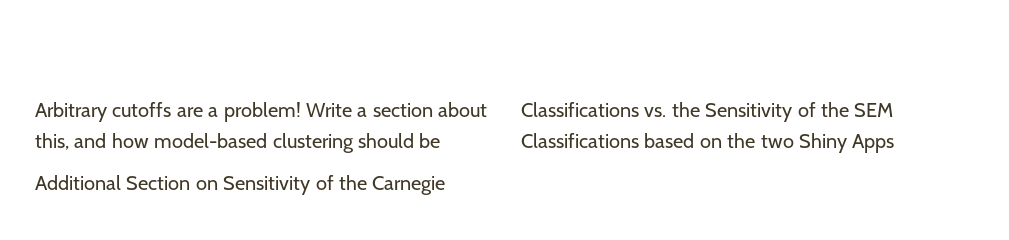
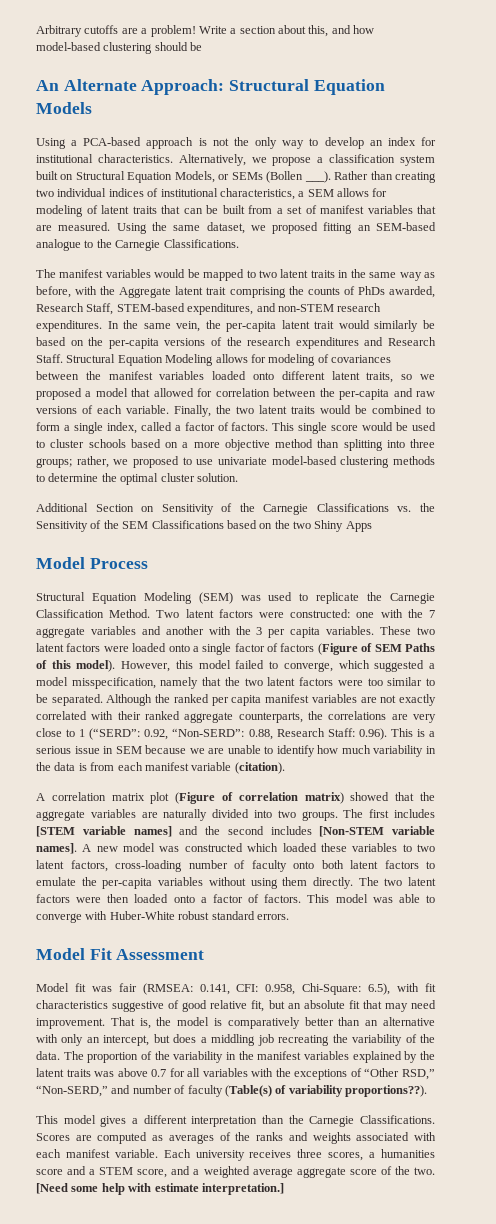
(441, 140) none -> [36,79,385,95] [36,102,92,114] [36,137,436,149] [36,154,435,166] [36,171,436,183] [36,188,388,200] [36,205,436,217] [36,222,437,234] [36,239,239,251] [36,269,435,281] [36,286,435,298] [36,303,382,315] [36,320,435,332] [36,337,437,349] [36,354,391,366] [36,371,436,383] [36,388,435,400] [36,405,435,417] [36,422,436,434] [36,439,435,451] [36,456,435,468] [36,473,238,485] // An Alternate Approach: Structural Equation Models // Using a PCA-based approach is not the only way to develop an index for institutional characteristics. Alternatively, we propose a classification system built on Structural Equation Models, or SEMs (Bollen ___). Rather than creating two individual indices of institutional characteristics, a SEM allows for modeling of latent traits that can be built from a set of manifest variables that are measured. Using the same dataset, we proposed fitting an SEM-based analogue to the Carnegie Classifications. // The manifest variables would be mapped to two latent traits in the same way as before, with the Aggregate latent trait comprising the counts of PhDs awarded, Research Staff, STEM-based expenditures, and non-STEM research expenditures. In the same vein, the per-capita latent trait would similarly be based on the per-capita versions of the research expenditures and Research Staff. Structural Equation Modeling allows for modeling of covariances between the manifest variables loaded onto different latent traits, so we proposed a model that allowed for correlation between the per-capita and raw versions of each variable. Finally, the two latent traits would be combined to form a single index, called a factor of factors. This single score would be used to cluster schools based on a more objective method than splitting into three groups; rather, we proposed to use univariate model-based clustering methods to determine the optimal cluster solution.
(895, 143) none -> [36,557,148,569] [36,592,436,604] [36,609,435,618] [36,626,436,638] [36,643,435,655] [36,660,435,672] [36,677,436,689] [36,694,437,706] [36,711,436,723] [36,728,435,740] [36,745,437,757] [36,762,285,774] [36,792,436,804] [36,809,436,821] [36,826,435,837] [36,843,436,854] [36,860,435,872] [36,877,436,889] [36,894,435,903] [36,911,289,923] [36,948,205,960] [36,983,437,995] [36,1000,436,1012] [36,1017,436,1029] [36,1034,435,1046] [36,1051,436,1063] [36,1068,436,1080] [36,1085,427,1097] [36,1115,435,1127] [36,1132,436,1144] [36,1149,436,1161] [36,1166,436,1178] [36,1183,284,1195] // Model Process // Structural Equation Modeling (SEM) was used to replicate the Carnegie Classification Method. Two latent factors were constructed: one with the 7 aggregate variables and another with the 3 per capita variables. These two latent factors were loaded onto a single factor of factors (Figure of SEM Paths of this model). However, this model failed to converge, which suggested a model misspecification, namely that the two latent factors were too similar to be separated. Although the ranked per capita manifest variables are not exactly correlated with their ranked aggregate counterparts, the correlations are very close to 1 (“SERD”: 0.92, “Non-SERD”: 0.88, Research Staff: 0.96). This is a serious issue in SEM because we are unable to identify how much variability in the data is from each manifest variable (citation). // A correlation matrix plot (Figure of correlation matrix) showed that the aggregate variables are naturally divided into two groups. The first includes [STEM variable names] and the second includes [Non-STEM variable names]. A new model was constructed which loaded these variables to two latent factors, cross-loading number of faculty onto both latent factors to emulate the per-capita variables without using them directly. The two latent factors were then loaded onto a factor of factors. This model was able to converge with Huber-White robust standard errors. // Model Fit Assessment // Model fit was fair (RMSEA: 0.141, CFI: 0.958, Chi-Square: 6.5), with fit characteristics suggestive of good relative fit, but an absolute fit that may need improvement. That is, the model is comparatively better than an alternative with only an intercept, but does a middling job recreating the variability of the data. The proportion of the variability in the manifest variables explained by the latent traits was above 0.7 for all variables with the exceptions of “Other RSD,” “Non-SERD,” and number of faculty (Table(s) of variability proportions??). // This model gives a different interpretation than the Carnegie Classifications. Scores are computed as averages of the ranks and weights associated with each manifest variable. Each university receives three scores, a humanities score and a STEM score, and a weighted average aggregate score of the two. [Need some help with estimate interpretation.]

